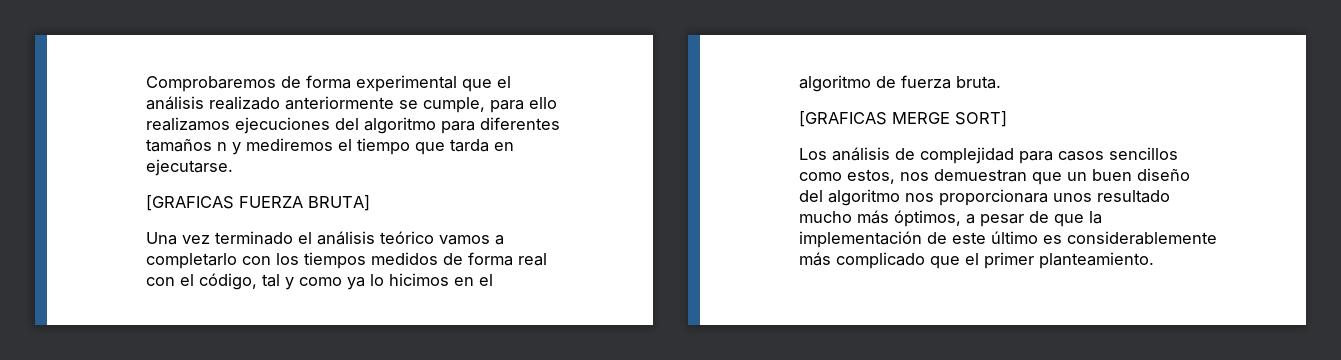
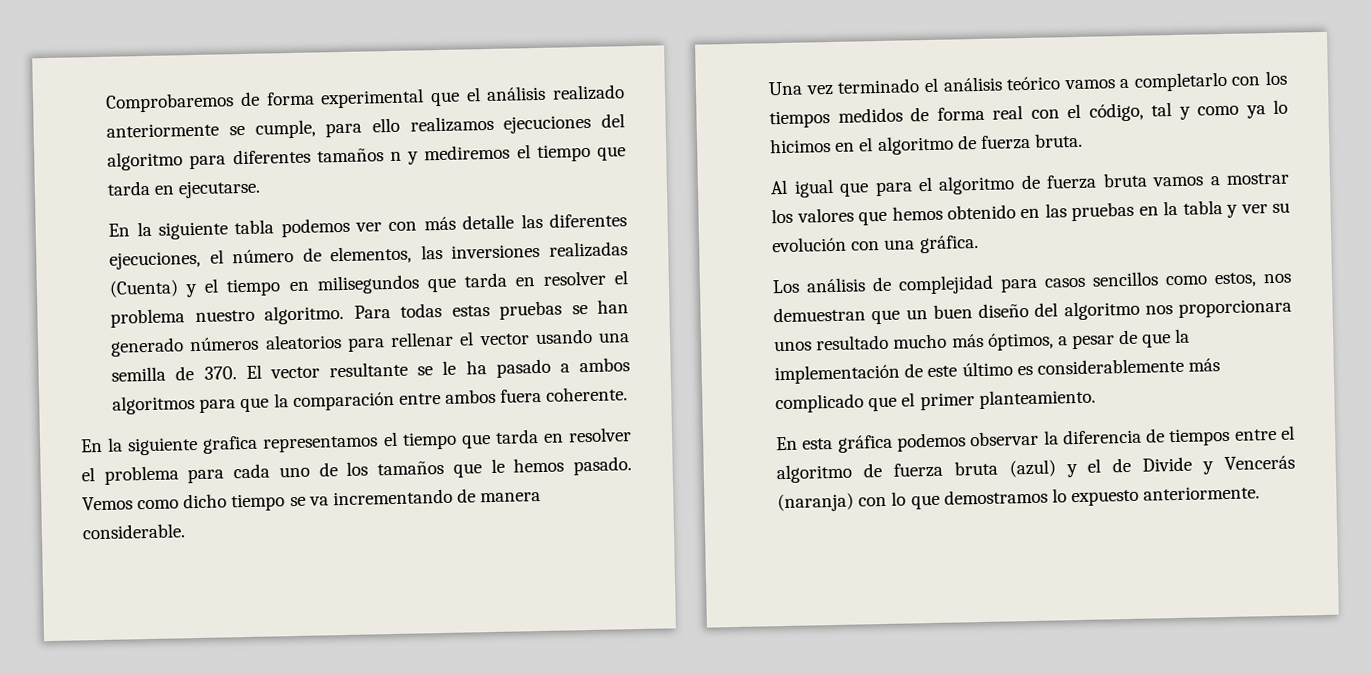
[145,195,370,211] [GRAFICAS FUERZA BRUTA] -> [108,212,627,240] [109,241,628,270] [109,270,628,298] [110,299,629,328] [110,328,631,357] [111,357,630,382] [112,386,629,415] [80,427,633,456] [81,456,632,485] [82,488,542,512] [82,523,185,540] En la siguiente tabla podemos ver con más detalle las diferentes ejecuciones, el número de elementos, las inversiones realizadas (Cuenta) y el tiempo en milisegundos que tarda en resolver el problema nuestro algoritmo. Para todas estas pruebas se han generado números aleatorios para rellenar el vector usando una semilla de 370. El vector resultante se le ha pasado a ambos algoritmos para que la comparación entre ambos fuera coherente. // En la siguiente grafica representamos el tiempo que tarda en resolver el problema para cada uno de los tamaños que le hemos pasado. Vemos como dicho tiempo se va incrementando de manera considerable.
[798,111,1007,127] [GRAFICAS MERGE SORT] -> [770,172,1290,198] [771,200,1290,226] [772,235,979,254] Al igual que para el algoritmo de fuerza bruta vamos a mostrar los valores que hemos obtenido en las pruebas en la tabla y ver su evolución con una gráfica.
(1154, 260) none -> [776,425,1295,453] [776,455,1295,484] [777,485,1261,513] // En esta gráfica podemos observar la diferencia de tiempos entre el algoritmo de fuerza bruta (azul) y el de Divide y Vencerás (naranja) con lo que demostramos lo expuesto anteriormente.

